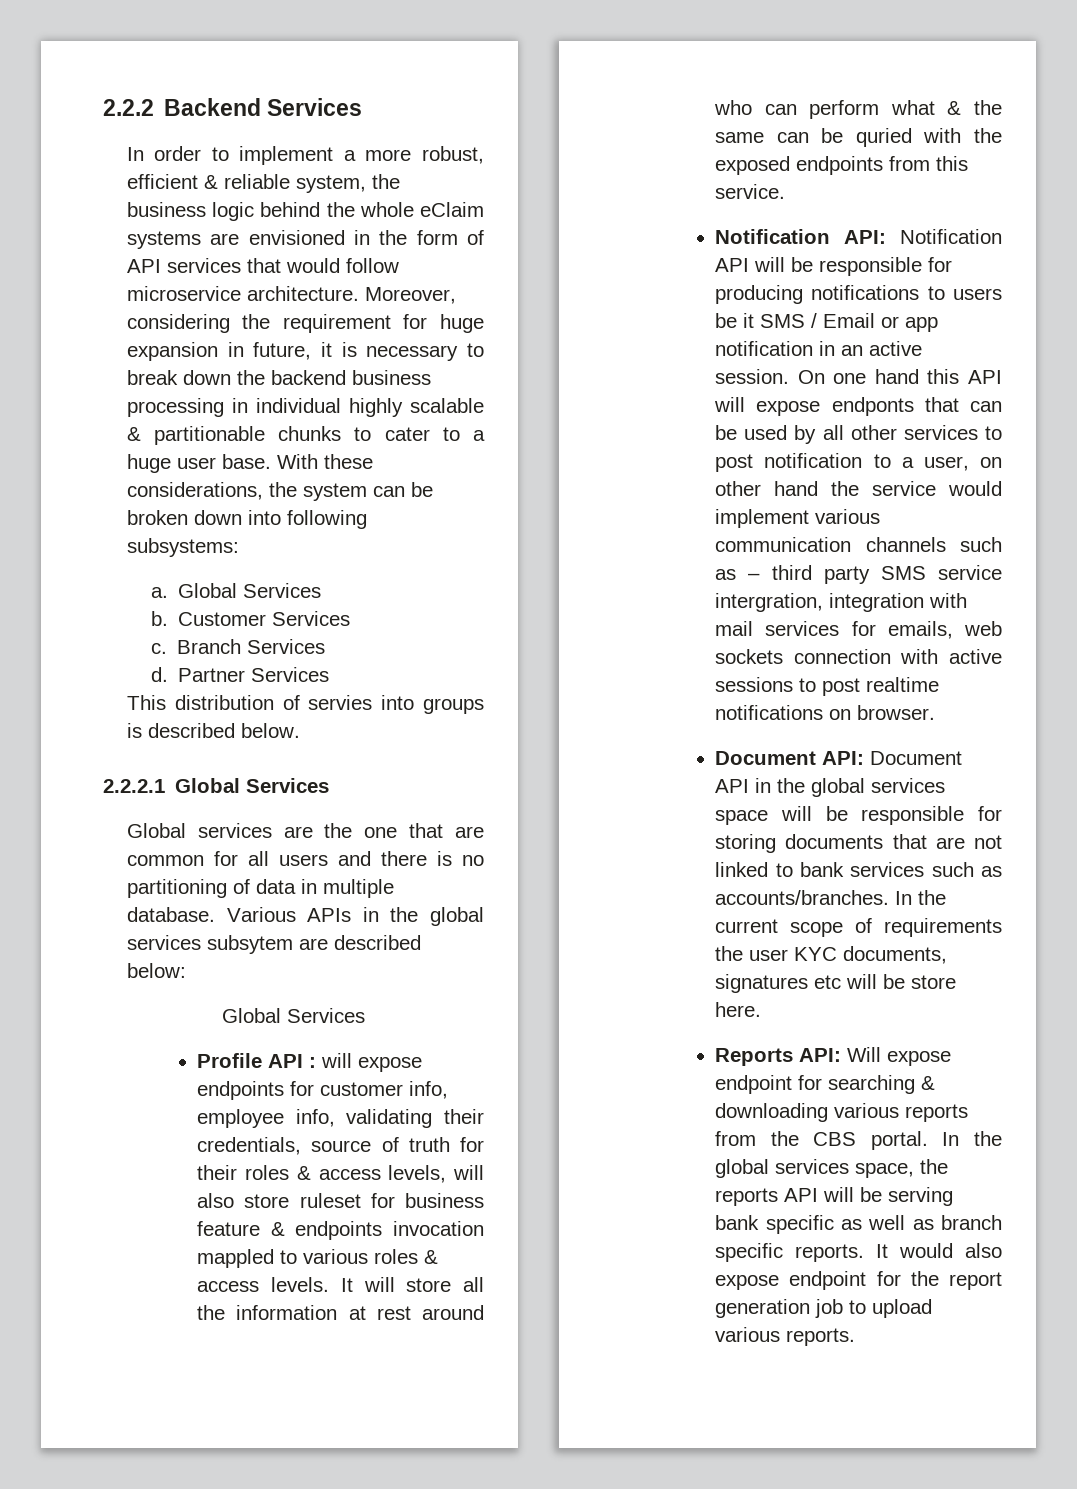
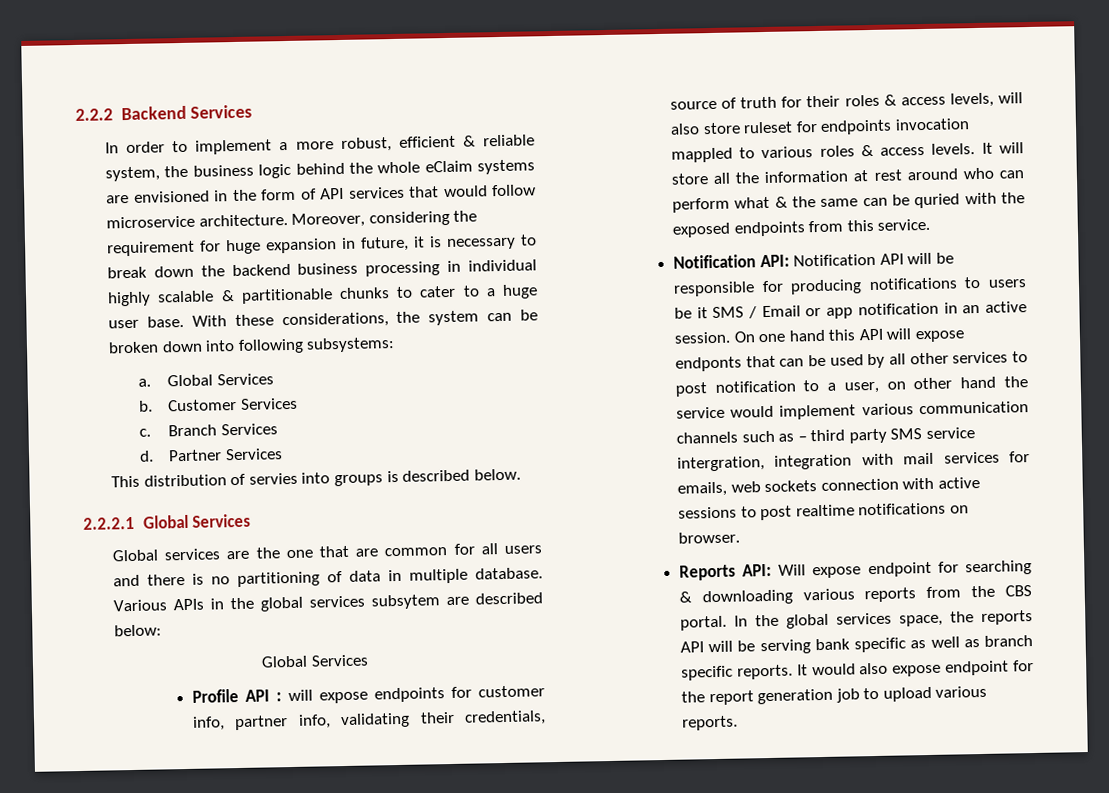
[197,1109,285,1128] employee -> [234,715,289,731] partner
[405,1193,484,1208] [197,1221,285,1236] business feature & -> (818, 127) none
[715,751,963,765] [715,778,946,797] [715,806,1002,825] [715,834,1002,853] [715,862,1002,877] [715,890,947,905] [715,918,1002,937] [715,946,948,964] [715,974,957,993] [715,1002,762,1017] // Document API: Document API in the global services space will be responsible for storing documents that are not linked to bank services such as accounts/branches. In the current scope of requirements the user KYC documents, signatures etc will be store here. -> (740, 537) none

